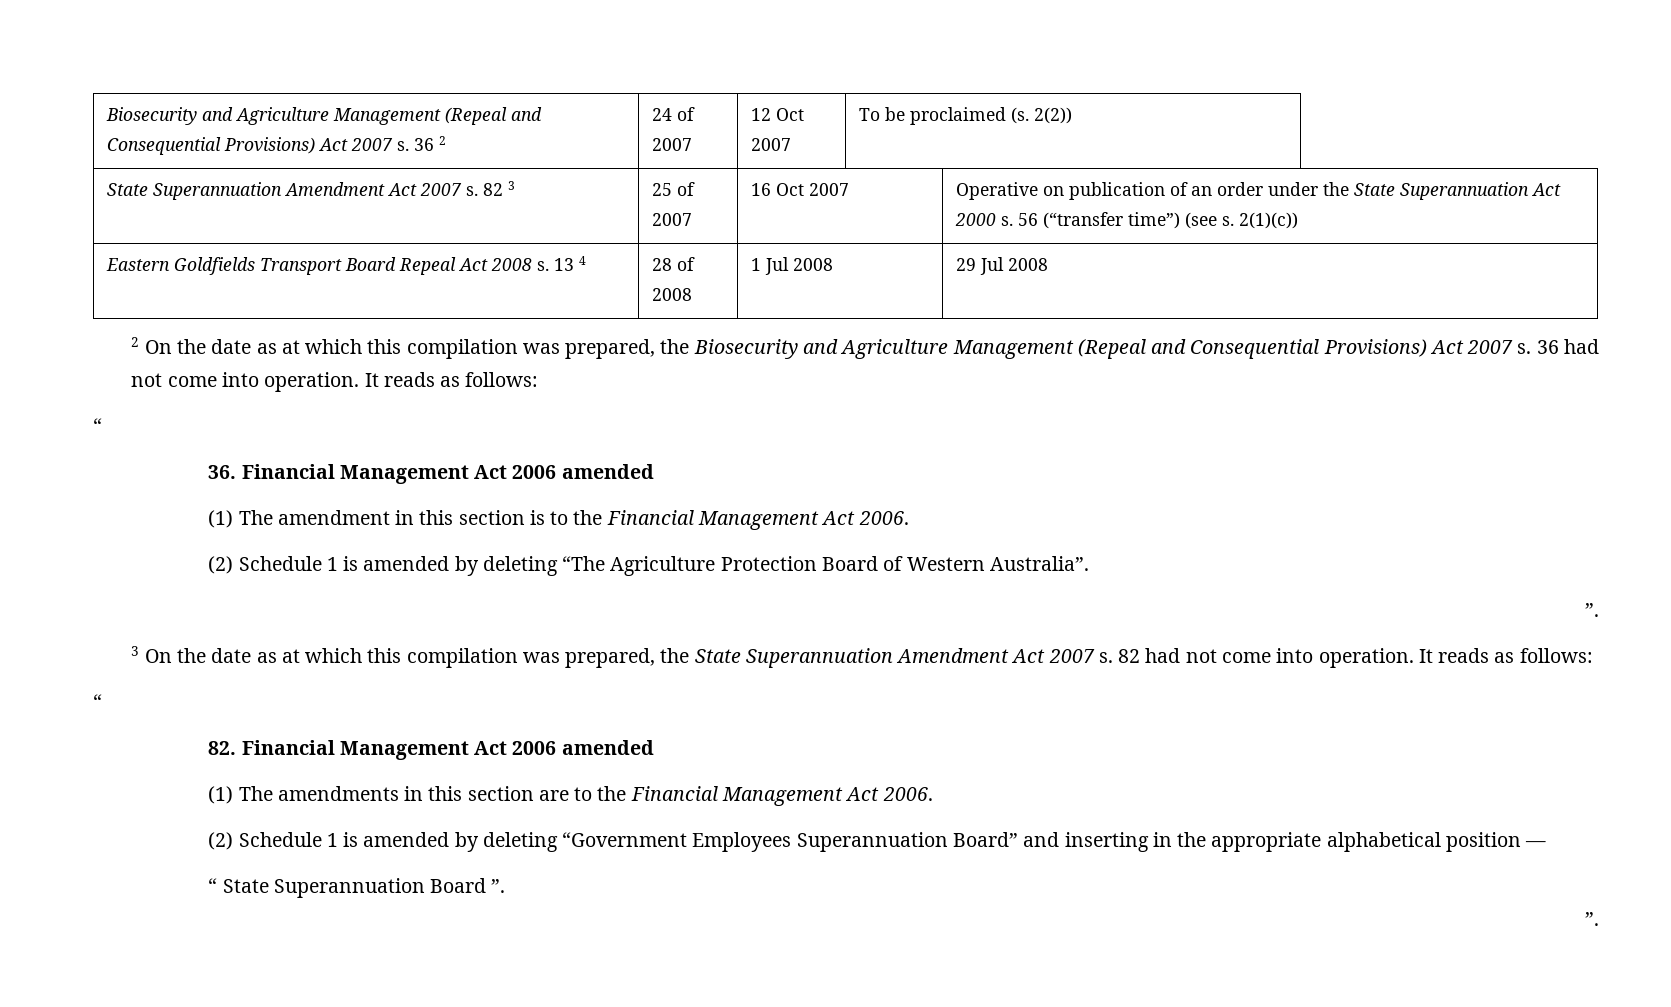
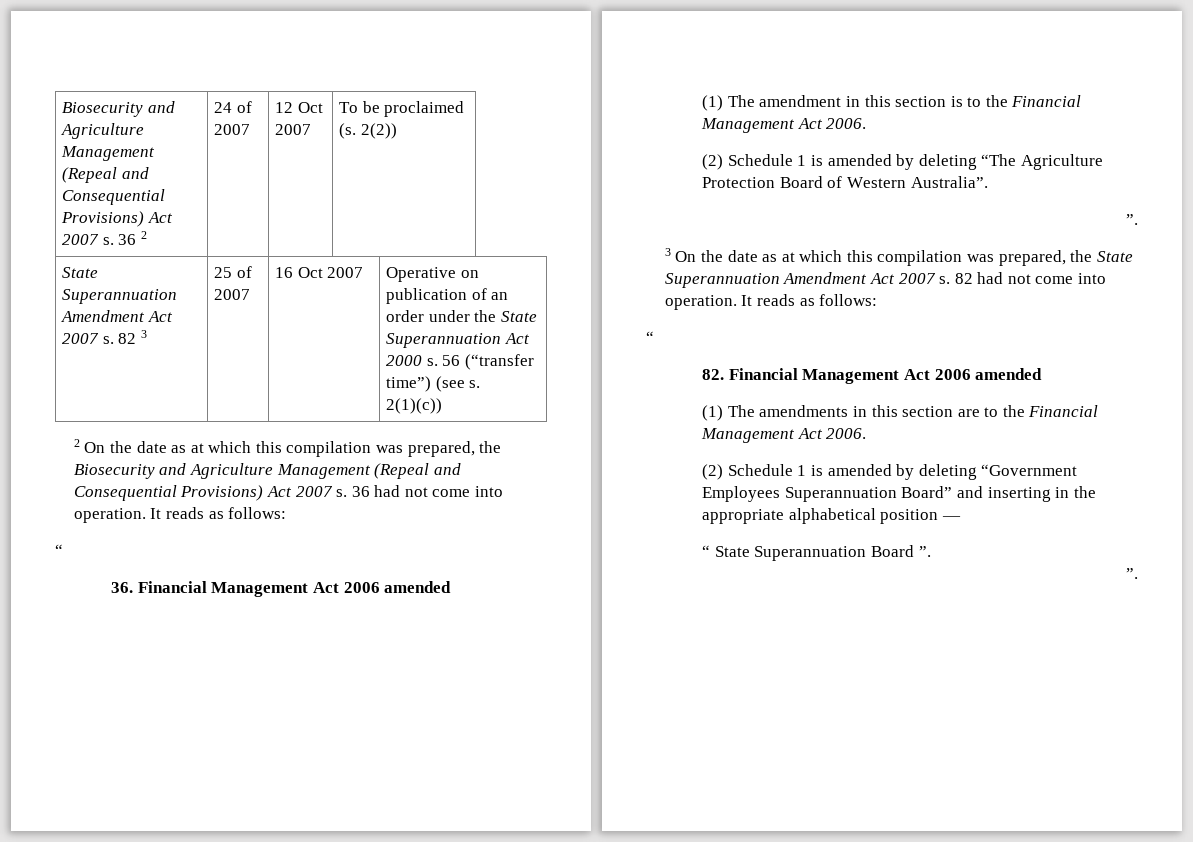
[105,256,586,275] [651,257,695,271] [651,288,692,301] [750,257,833,275] [955,257,1048,275] // Eastern Goldfields Transport Board Repeal Act 2008 s. 13 4 | 28 of 2008 | 1 Jul 2008 | 29 Jul 2008 -> (443, 406) none

